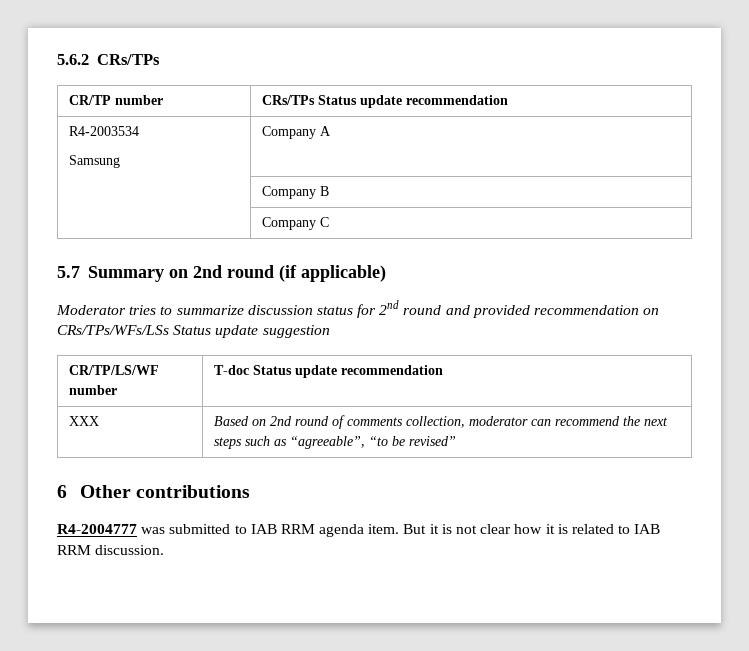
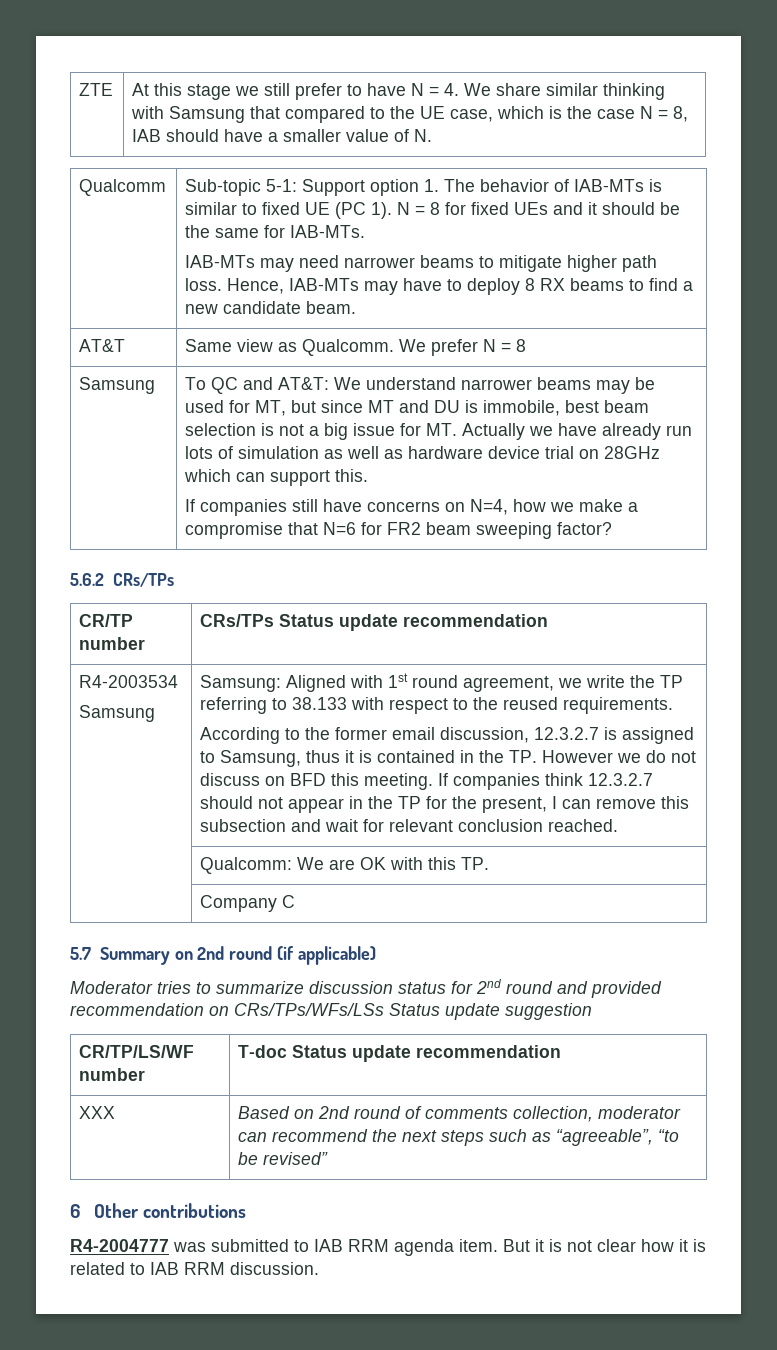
(57, 59) none -> [79,83,114,96] [132,83,666,100] [131,106,689,123] [132,129,433,142] [79,179,167,196] [185,179,663,196] [185,202,681,219] [185,225,366,238] [185,255,658,272] [185,278,694,295] [185,301,357,314] [79,339,126,352] [185,339,527,356] [79,377,156,394] [185,377,656,394] [185,400,650,416] [185,423,693,440] [185,446,661,459] [184,469,369,486] [185,499,639,516] [185,522,613,539] ZTE | At this stage we still prefer to have N = 4. We share similar thinking with Samsung that compared to the UE case, which is the case N = 8, IAB should have a smaller value of N. // Qualcomm | Sub-topic 5-1: Support option 1. The behavior of IAB-MTs is similar to fixed UE (PC 1). N = 8 for fixed UEs and it should be the same for IAB-MTs. // IAB-MTs may need narrower beams to mitigate higher path loss. Hence, IAB-MTs may have to deploy 8 RX beams to find a new candidate beam. // AT&T | Same view as Qualcomm. We prefer N = 8 // Samsung | To QC and AT&T: We understand narrower beams may be used for MT, but since MT and DU is immobile, best beam selection is not a big issue for MT. Actually we have already run lots of simulation as well as hardware device trial on 28GHz which can support this. // If companies still have concerns on N=4, how we make a compromise that N=6 for FR2 beam sweeping factor? //
[262,126,332,139] [262,186,330,199] Company A // | Company B -> [200,673,684,692] [200,697,674,714] [200,727,695,744] [200,750,697,767] [200,773,654,790] [200,796,690,813] [200,819,619,832] [200,857,490,874] Samsung: Aligned with 1st round agreement, we write the TP referring to 38.133 with respect to the reused requirements. // According to the former email discussion, 12.3.2.7 is assigned to Samsung, thus it is contained in the TP. However we do not discuss on BFD this meeting. If companies think 12.3.2.7 should not appear in the TP for the present, I can remove this subsection and wait for relevant conclusion reached. // | Qualcomm: We are OK with this TP.

